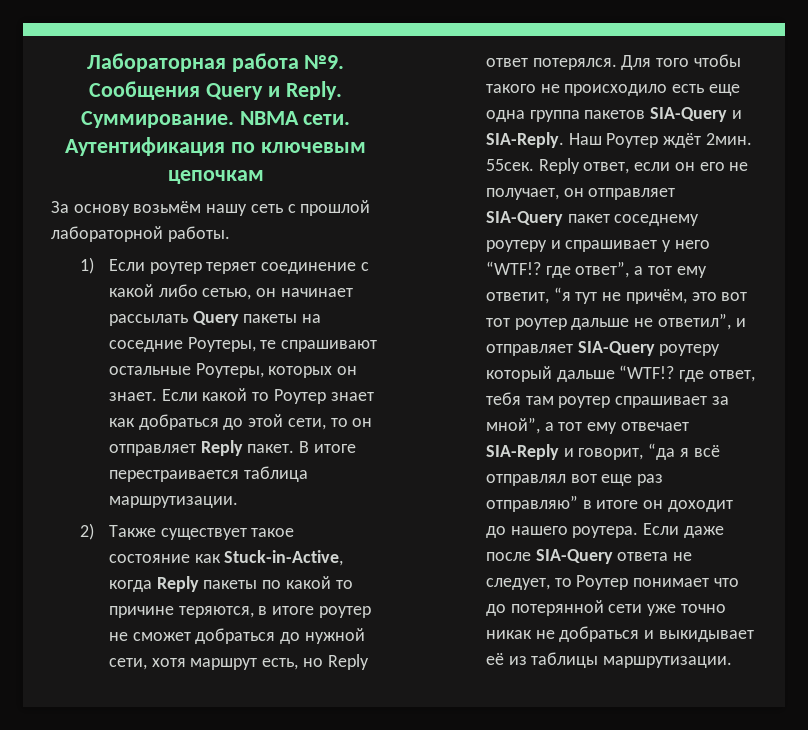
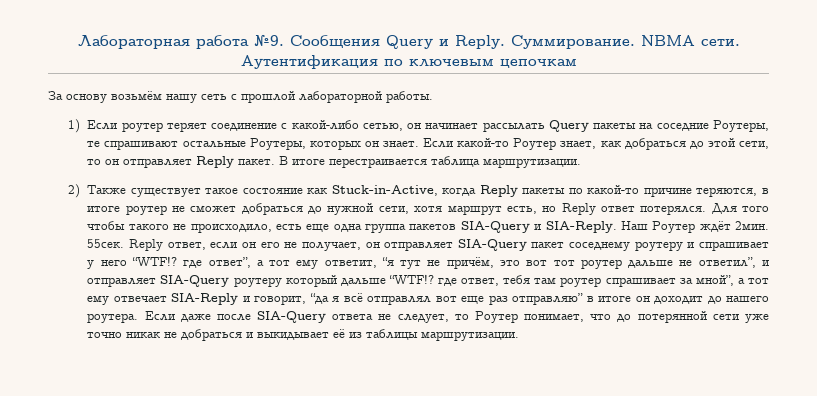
[108,284,198,297] какой либо -> [291,120,359,130] какой-либо
[202,388,374,404] какой то Роутер знает -> [457,138,597,150] какой-то Роутер знает,
[285,576,353,589] какой то -> [587,185,640,194] какой-то
[564,84,668,96] происходило -> [190,223,272,233] происходило,
[633,578,710,587] понимает -> [524,313,585,322] понимает,

